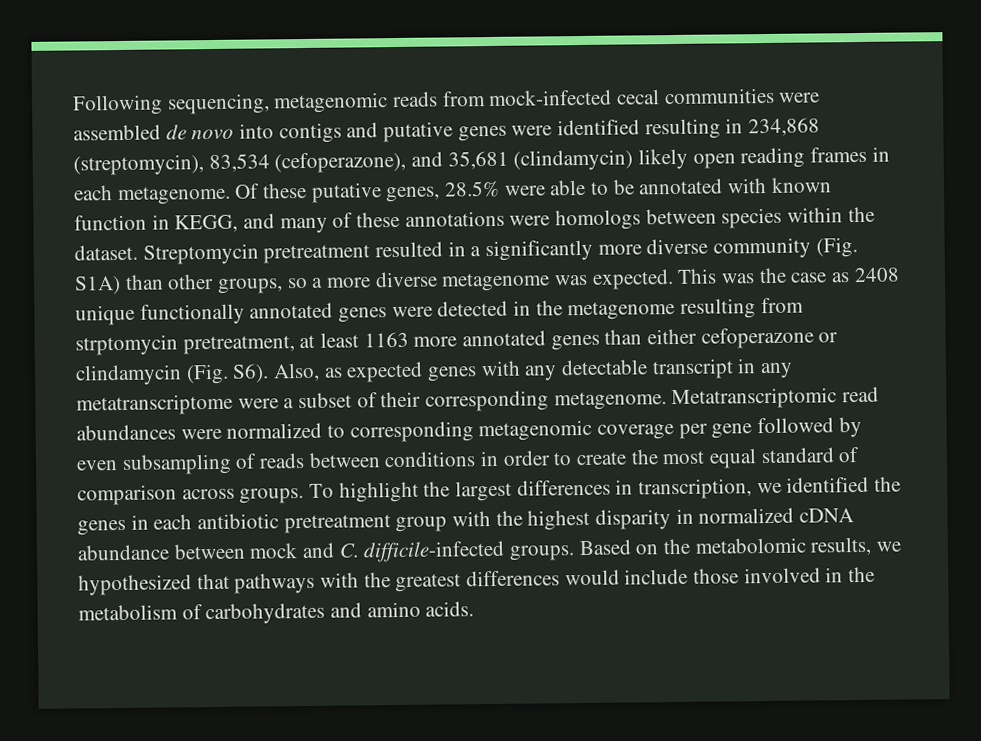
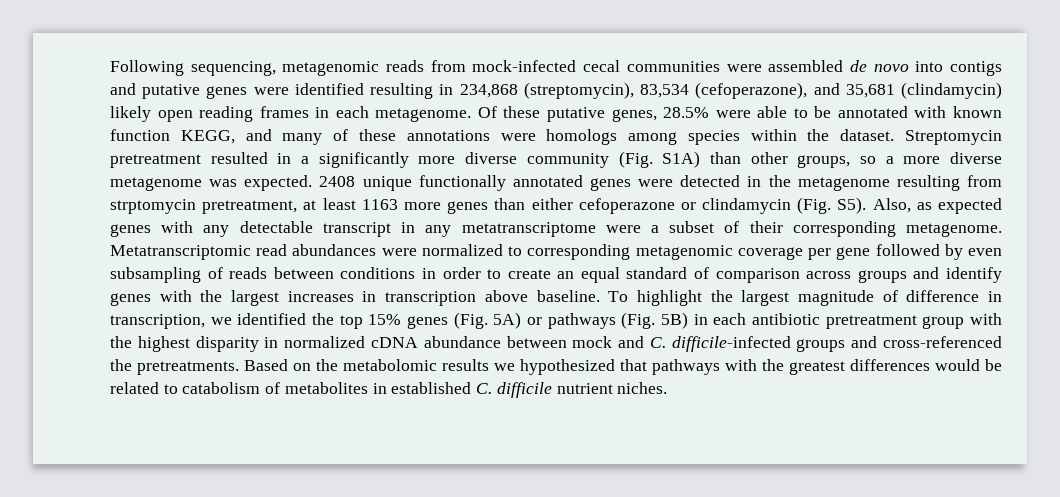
[151,214,170,230] in -> (170, 135) none
[645,208,717,225] between -> [628,132,678,145] among
[677,267,851,284] This was the case as -> (313, 183) none
[462,330,547,347] annotated -> (441, 206) none
[232,363,270,383] S6). -> [837,197,867,214] S5).
[630,449,706,465] the most -> [557,271,575,279] an
[239,488,305,504] groups. -> [857,267,1003,283] [110,290,600,306] groups and identify genes with the largest increases in transcription above baseline.
[516,479,611,496] differences -> [797,290,980,306] magnitude of difference
[77,519,126,536] genes -> [339,312,689,329] top 15% genes (Fig. 5A) or pathways (Fig. 5B)
[509,545,576,561] groups. -> [796,336,1003,352] [110,359,239,375] groups and cross-referenced the pretreatments.
[810,536,873,556] results, -> [442,359,489,371] results
[624,566,876,585] [78,601,475,625] include those involved in the metabolism of carbohydrates and amino acids. -> [985,359,1002,371] [110,382,668,398] be related to catabolism of metabolites in established C. difficile nutrient niches.

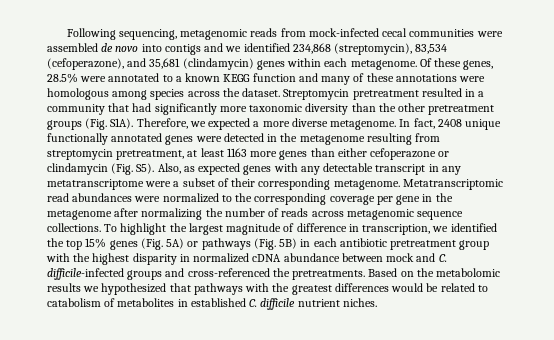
[142,83,454,99] putative genes were identified resulting in -> [225,43,290,52] we identified
[110,106,330,122] likely open reading frames in -> [256,58,322,70] genes within
[547,107,605,122] putative -> (462, 62) none
[757,106,1002,118] [110,129,235,144] able to be annotated with known function KEGG, -> [108,73,296,82] annotated to a known KEGG function
[546,129,618,145] homologs -> [47,88,109,100] homologous
[750,129,797,141] within -> [187,91,220,97] across
[318,151,1002,168] [110,175,313,191] significantly more diverse community (Fig. S1A) than other groups, so a more diverse metagenome was expected. -> [47,103,495,115] [47,118,435,130] community that had significantly more taxonomic diversity than the other pretreatment groups (Fig. S1A). Therefore, we expected a more diverse metagenome. In fact,
[110,199,196,214] strptomycin -> [47,149,113,160] streptomycin
[527,244,733,260] corresponding metagenomic -> [235,193,327,205] the corresponding
[875,244,1003,260] [110,267,1003,283] [110,290,600,306] followed by even subsampling of reads between conditions in order to create an equal standard of comparison across groups and identify genes with the largest increases in transcription above baseline. -> [422,193,453,202] [47,208,464,220] [47,223,101,232] in the metagenome after normalizing the number of reads across metagenomic sequence collections.

